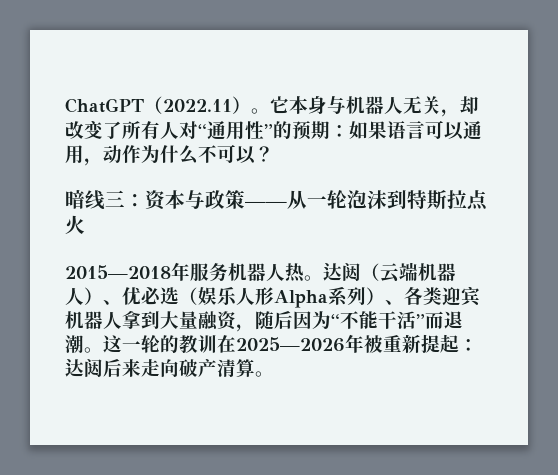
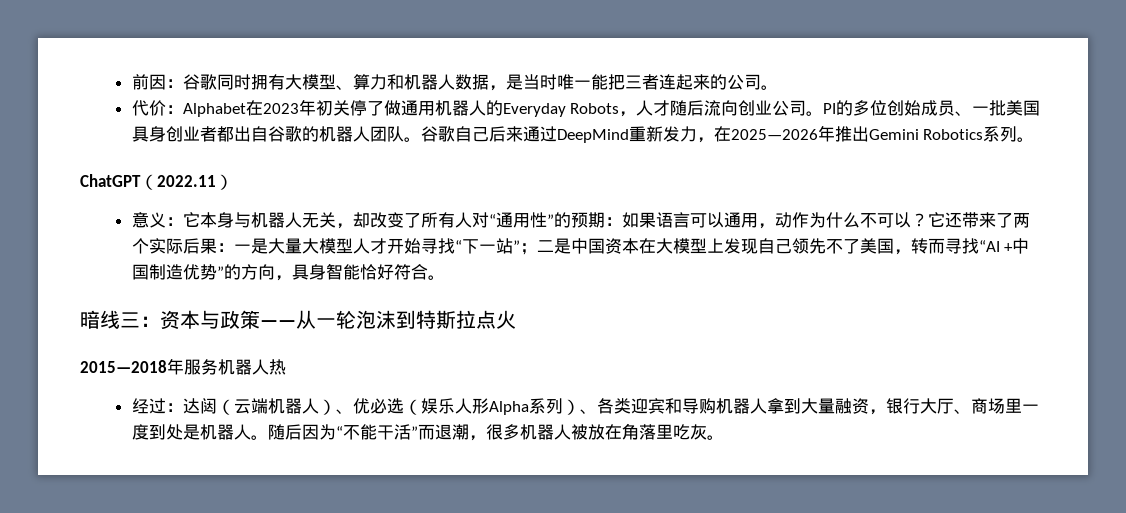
(65, 105) none -> [131,74,778,91] [131,99,1041,117] [131,125,1035,143] 前因：谷歌同时拥有大模型、算力和机器人数据，是当时唯一能把三者连起来的公司。 // 代价：Alphabet在2023年初关停了做通用机器人的Everyday Robots，人才随后流向创业公司。PI的多位创始成员、一批美国具身创业者都出自谷歌的机器人团队。谷歌自己后来通过DeepMind重新发力，在2025—2026年推出Gemini Robotics系列。 //
[251,108,270,114] 。 -> [131,212,183,228] // 意义：
(274, 154) none -> [927,212,1030,228] [131,238,1030,255] [131,263,445,281] 它还带来了两个实际后果：一是大量大模型人才开始寻找“下一站”；二是中国资本在大模型上发现自己领先不了美国，转而寻找“AI +中国制造优势”的方向，具身智能恰好符合。
[304,275,323,281] 。 -> [131,398,183,414] // 经过：
(480, 296) none -> [664,398,716,414] 和导购
(255, 328) none -> [885,398,1039,414] [131,424,268,440] 银行大厅、商场里一度到处是机器人。
[84,334,478,353] [65,358,255,377] 。这一轮的教训在2025—2026年被重新提起：达闼后来走向破产清算 -> [468,423,707,441] ，很多机器人被放在角落里吃灰

